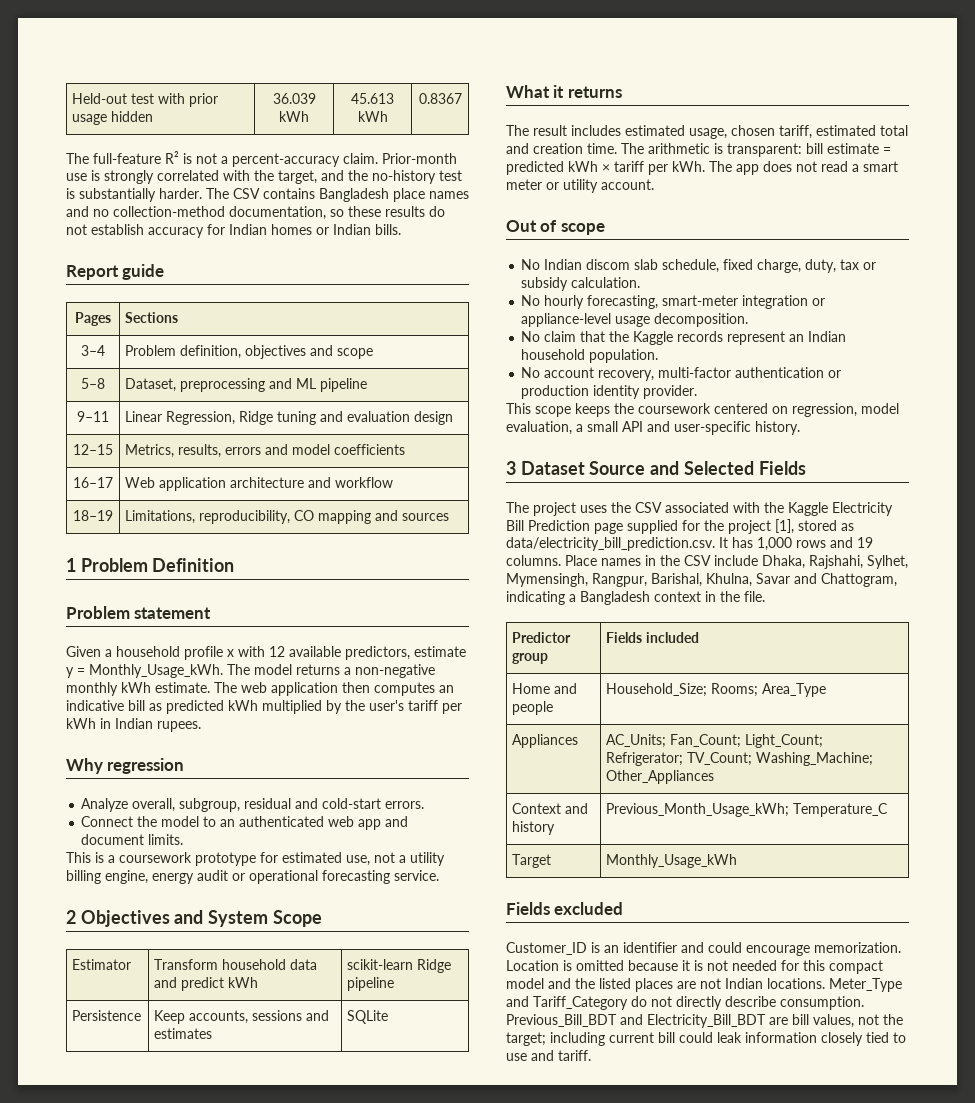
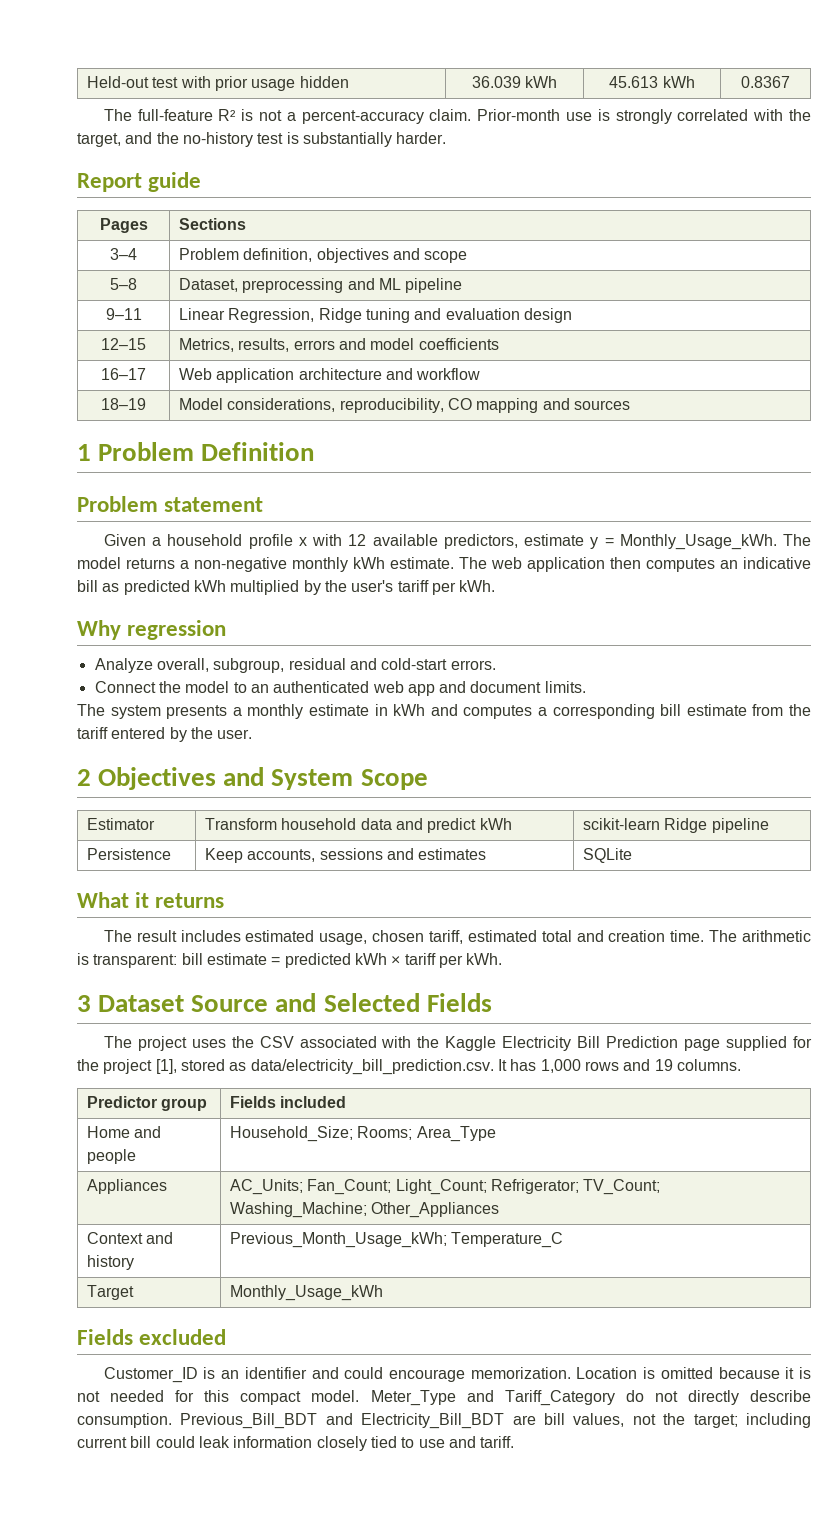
[206,188,469,202] [66,206,445,220] [66,224,401,238] The CSV contains Bangladesh place names and no collection-method documentation, so these results do not establish accuracy for Indian homes or Indian bills. -> (447, 138) none
[125,510,196,524] Limitations, -> [179,398,336,412] Model considerations,
[66,718,201,732] kWh in Indian rupees. -> [459,580,496,592] kWh.
[66,852,445,866] [66,870,439,884] This is a coursework prototype for estimated use, not a utility billing engine, energy audit or operational forecasting service. -> [77,704,812,719] [77,727,253,742] The system presents a monthly estimate in kWh and computes a corresponding bill estimate from the tariff entered by the user.
[709,161,898,175] [506,179,654,193] [506,220,605,235] [521,259,877,273] [521,277,641,291] [521,295,826,309] [521,313,749,327] [521,331,847,345] [521,349,659,363] [521,367,842,381] [521,385,698,399] [506,403,899,417] [506,421,800,435] The app does not read a smart meter or utility account. // Out of scope // No Indian discom slab schedule, fixed charge, duty, tax or subsidy calculation. // No hourly forecasting, smart-meter integration or appliance-level usage decomposition. // No claim that the Kaggle records represent an Indian household population. // No account recovery, multi-factor authentication or production identity provider. // This scope keeps the coursework centered on regression, model evaluation, a small API and user-specific history. -> (503, 959) none
[565,555,908,569] [506,573,897,587] [506,591,765,605] Place names in the CSV include Dhaka, Rajshahi, Sylhet, Mymensingh, Rangpur, Barishal, Khulna, Savar and Chattogram, indicating a Bangladesh context in the file. -> (741, 1065) none
[506,978,825,992] model and the listed places are not Indian locations. -> [311,1390,360,1402] model.

